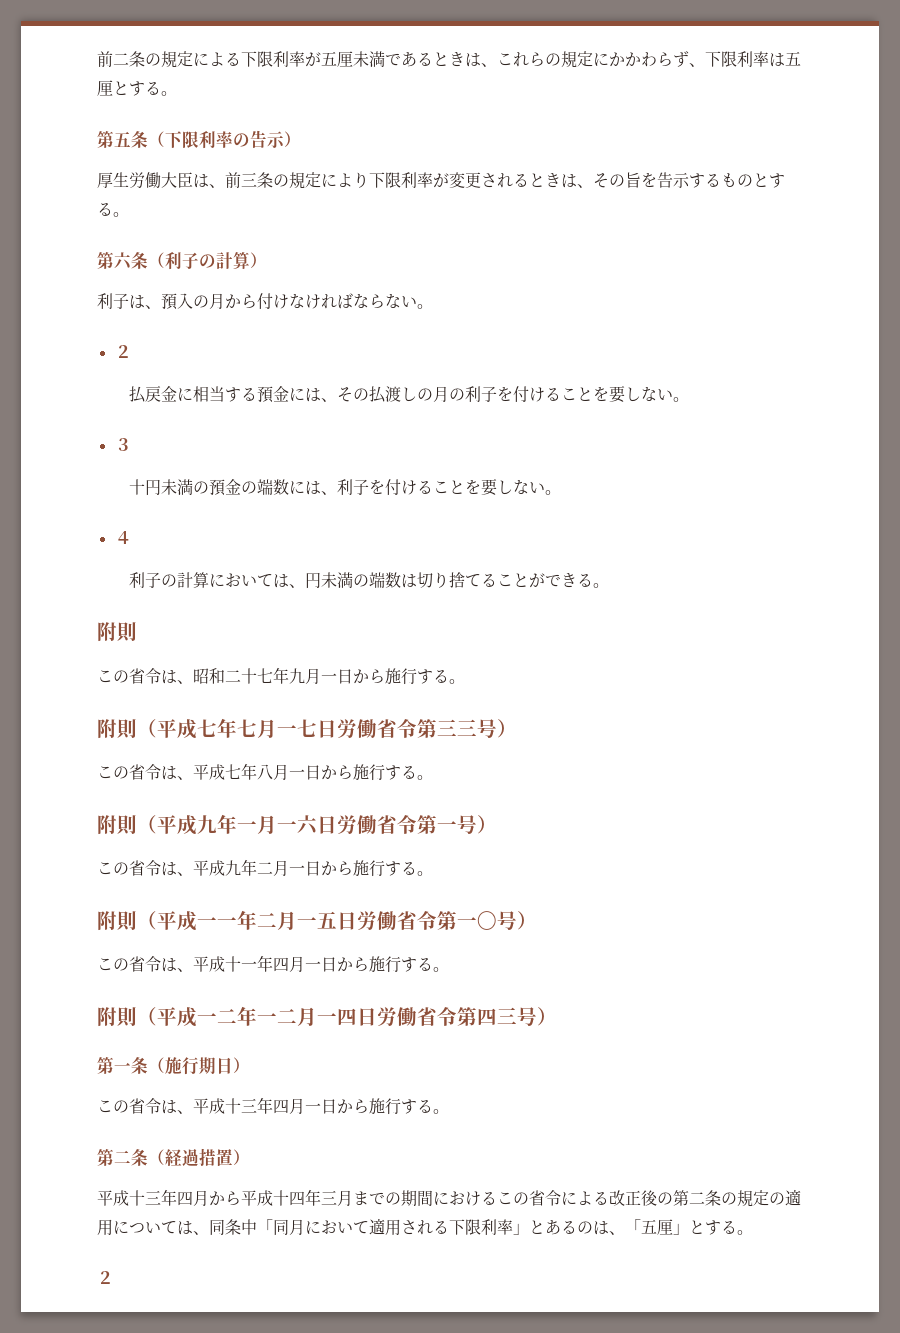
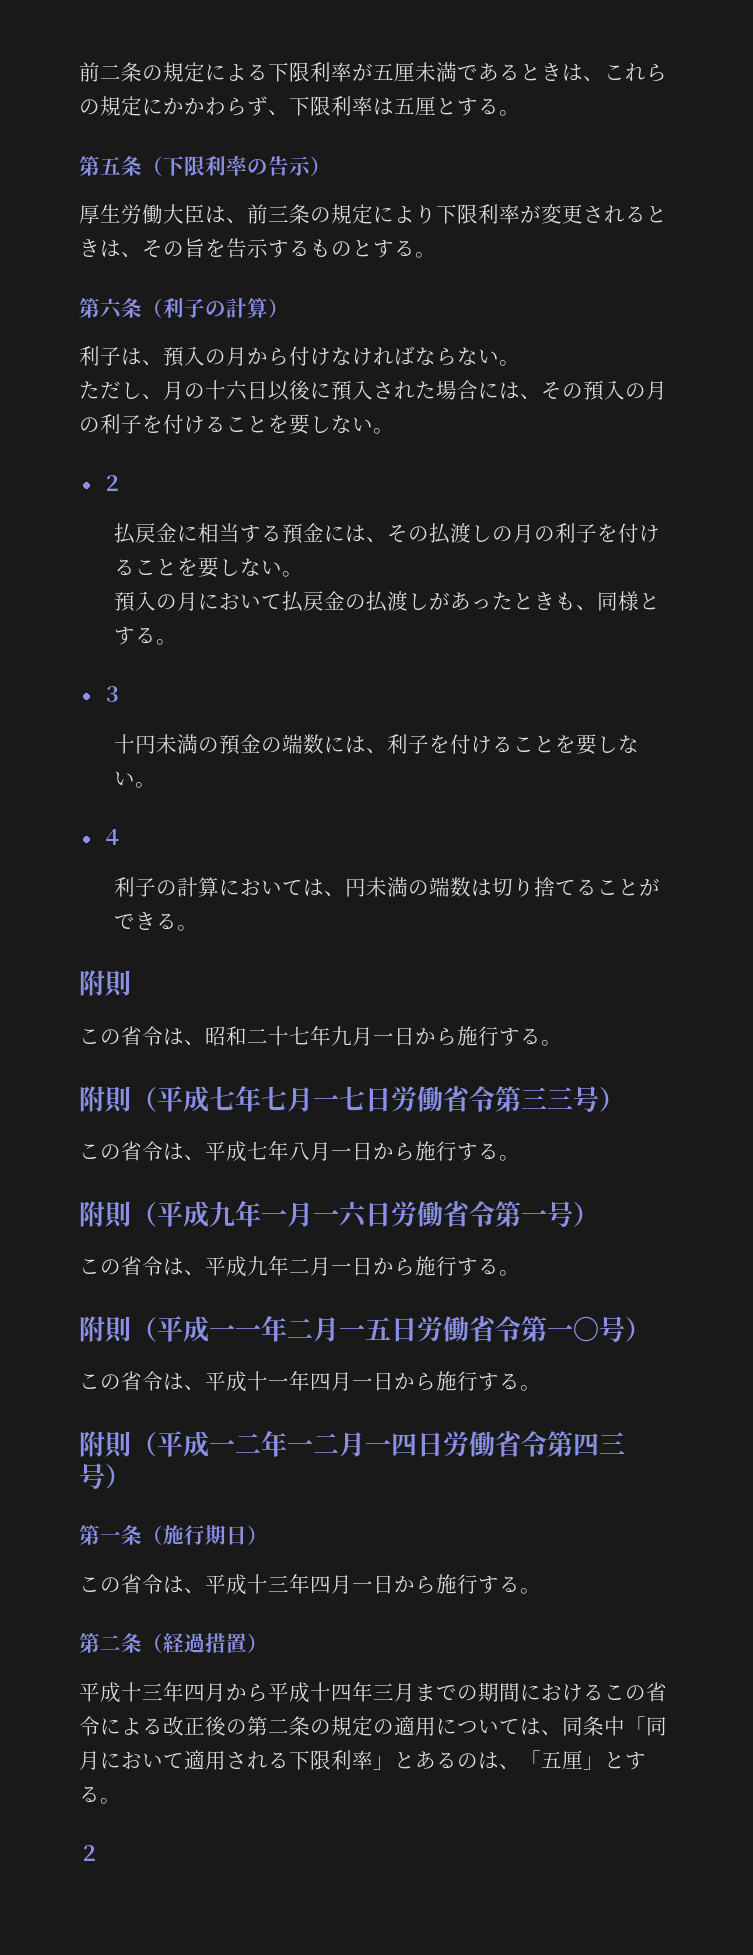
(433, 306) none -> [79,380,667,401] [79,414,394,435] // ただし、月の十六日以後に預入された場合には、その預入の月の利子を付けることを要しない。
(689, 399) none -> [113,591,660,612] [113,627,177,645] // 預入の月において払戻金の払渡しがあったときも、同様とする。

